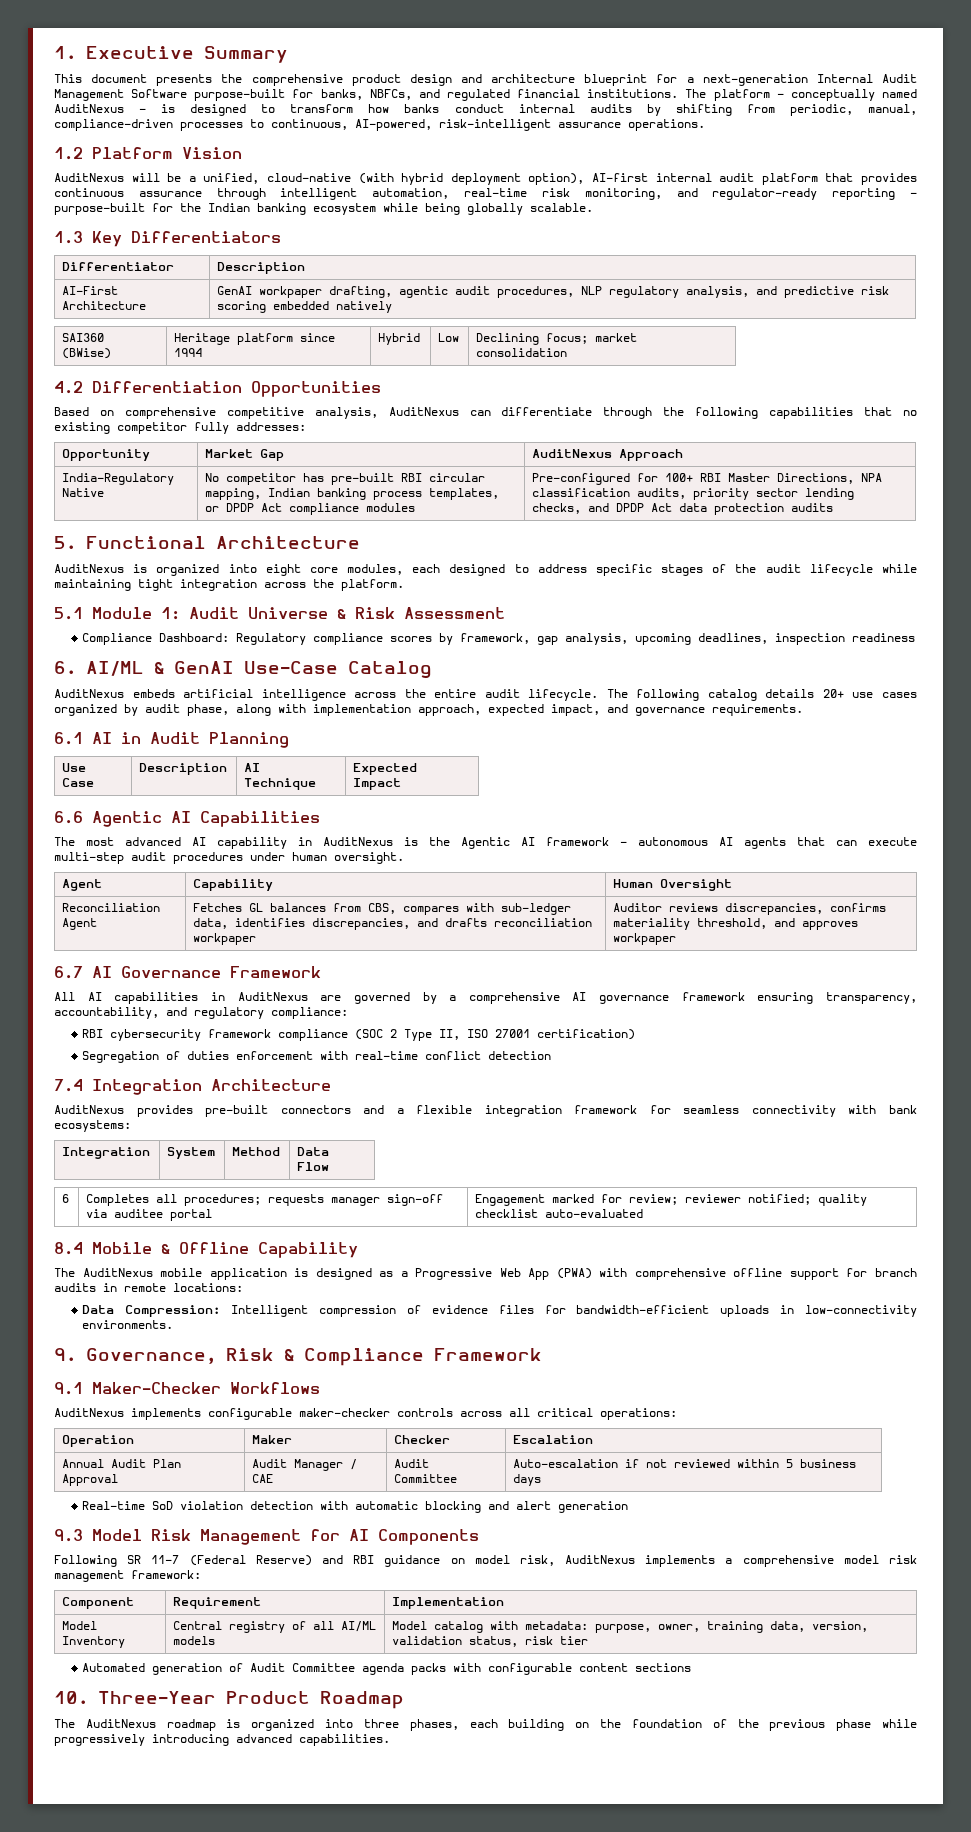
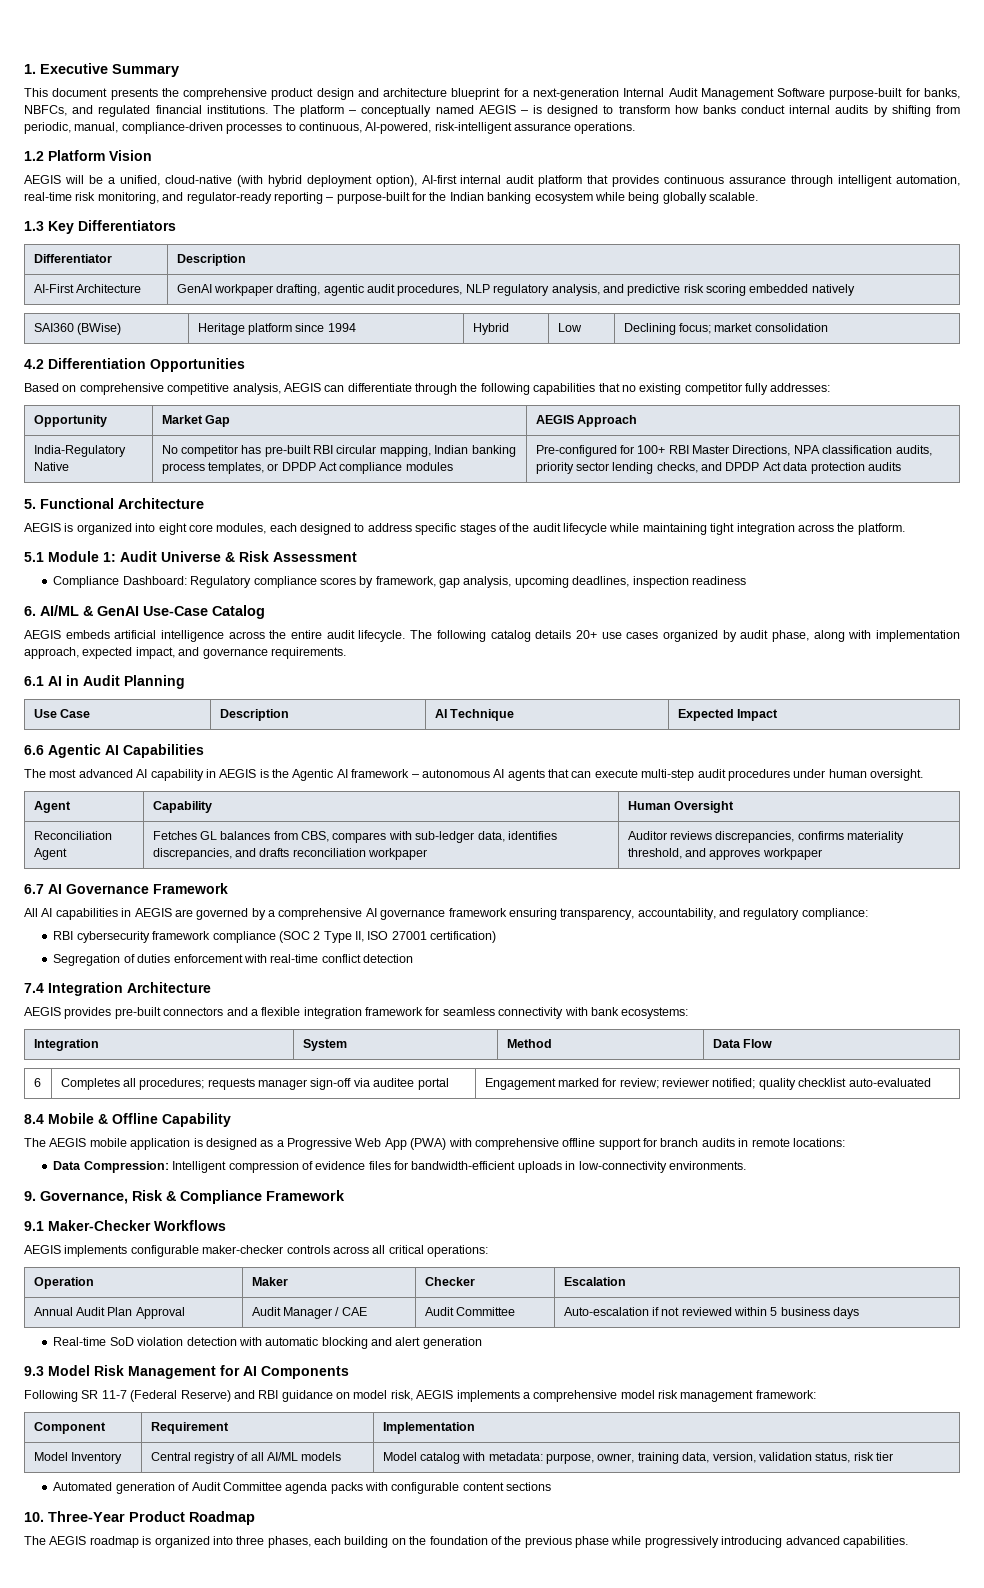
[54,104,124,113] AuditNexus -> [478,105,516,114] AEGIS
[54,173,124,182] AuditNexus -> [24,175,61,184] AEGIS
[388,407,459,416] AuditNexus -> [283,383,321,392] AEGIS
[532,449,613,458] AuditNexus -> [535,415,574,424] AEGIS
[54,564,124,573] AuditNexus -> [24,523,61,532] AEGIS
[54,689,124,698] AuditNexus -> [24,630,61,639] AEGIS
[323,837,393,846] AuditNexus -> [219,769,257,778] AEGIS
[237,992,308,1001] AuditNexus -> [134,908,172,917] AEGIS
[54,1105,124,1114] AuditNexus -> [24,1007,61,1016] AEGIS
[82,1268,153,1277] AuditNexus -> [49,1138,87,1147] AEGIS
[54,1408,124,1417] AuditNexus -> [24,1245,61,1254] AEGIS
[565,1555,636,1564] AuditNexus -> [416,1390,454,1399] AEGIS
[85,1719,156,1728] AuditNexus -> [49,1536,87,1545] AEGIS

